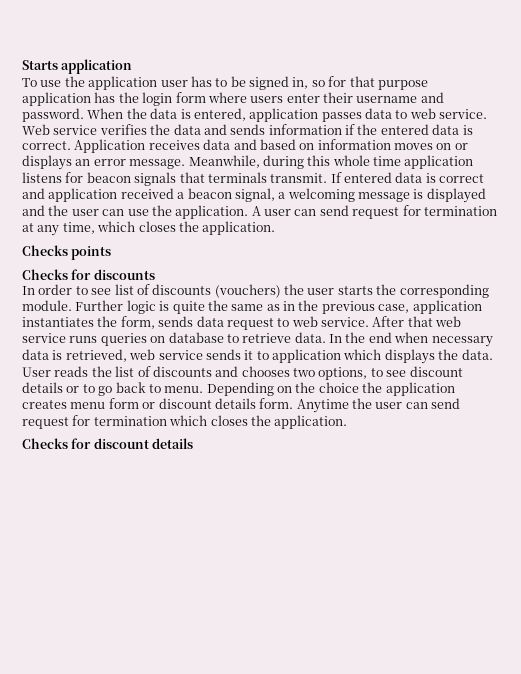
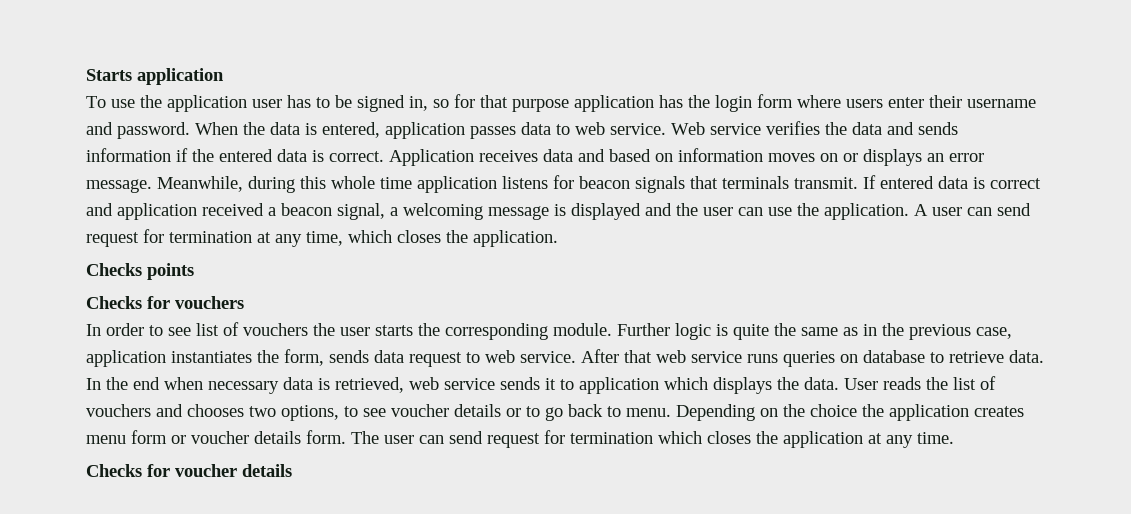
[93,269,155,280] discounts -> [175,296,244,309] vouchers
[152,284,281,298] discounts (vouchers) -> [243,323,308,336] vouchers
[152,366,212,377] discounts -> [86,404,151,417] vouchers
[409,366,463,377] discount -> [391,404,449,417] voucher
[158,398,212,409] discount -> [191,431,249,444] voucher
[296,398,372,413] Anytime the -> [351,431,379,444] The
[274,415,348,429] [22,438,149,449] application. // Checks for discount -> [783,431,954,448] [86,464,237,477] application at any time. // Checks for voucher

